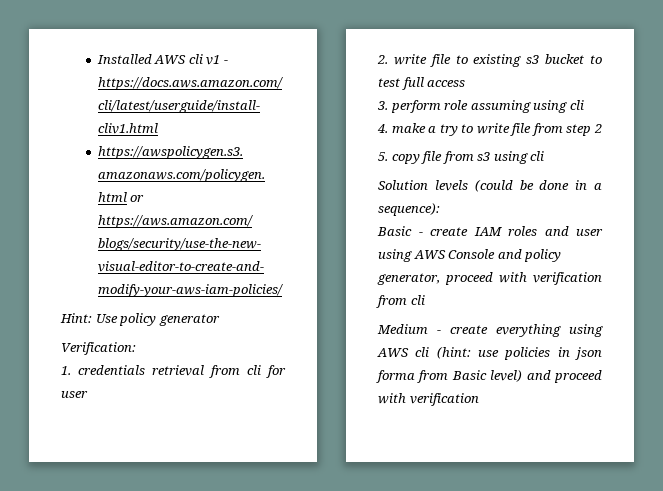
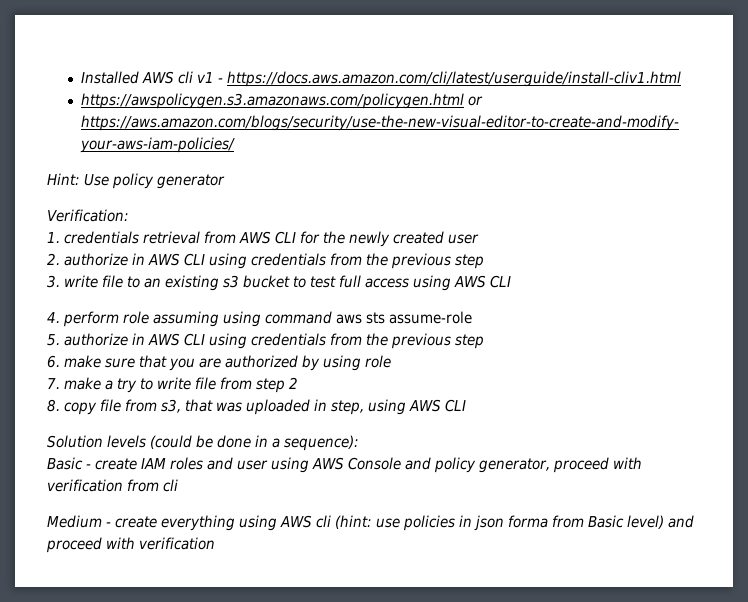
[247,365,286,378] [61,391,88,398] [377,55,388,64] cli for user // 2. -> [239,231,479,247] [47,253,484,269] [47,275,60,288] AWS CLI for the newly created user // 2. authorize in AWS CLI using credentials from the previous step // 3.
(468, 59) none -> [144,278,161,288] an
[377,100,584,113] [377,124,388,133] // 3. perform role assuming using cli // 4. -> [413,275,511,291] [47,311,472,327] [47,333,484,349] [47,355,391,371] [47,378,60,389] using AWS CLI // 4. perform role assuming using command aws sts assume-role // 5. authorize in AWS CLI using credentials from the previous step // 6. make sure that you are authorized by using role // 7.
[378,152,388,161] 5. -> [47,399,60,412] 8.
[477,151,545,164] s3 using cli -> [161,399,466,415] s3, that was uploaded in step, using AWS CLI

